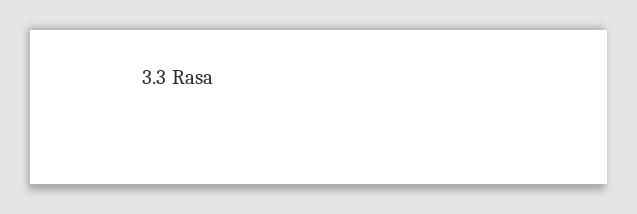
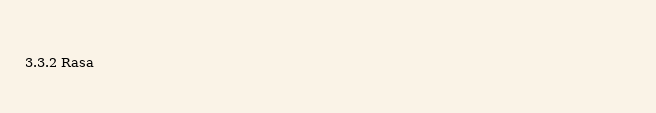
[142,70,166,84] 3.3 -> [25,58,57,67] 3.3.2

